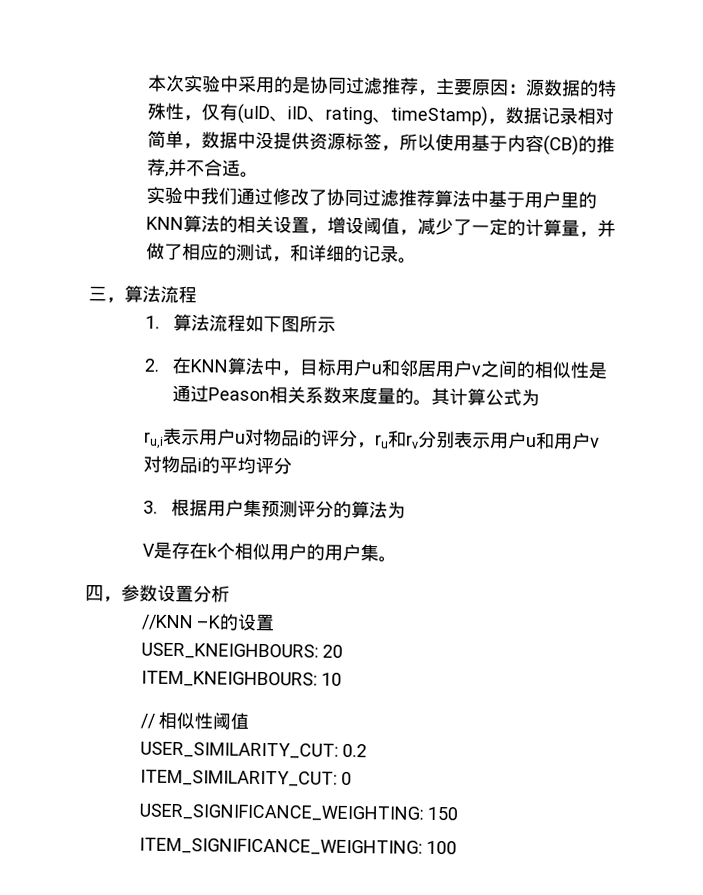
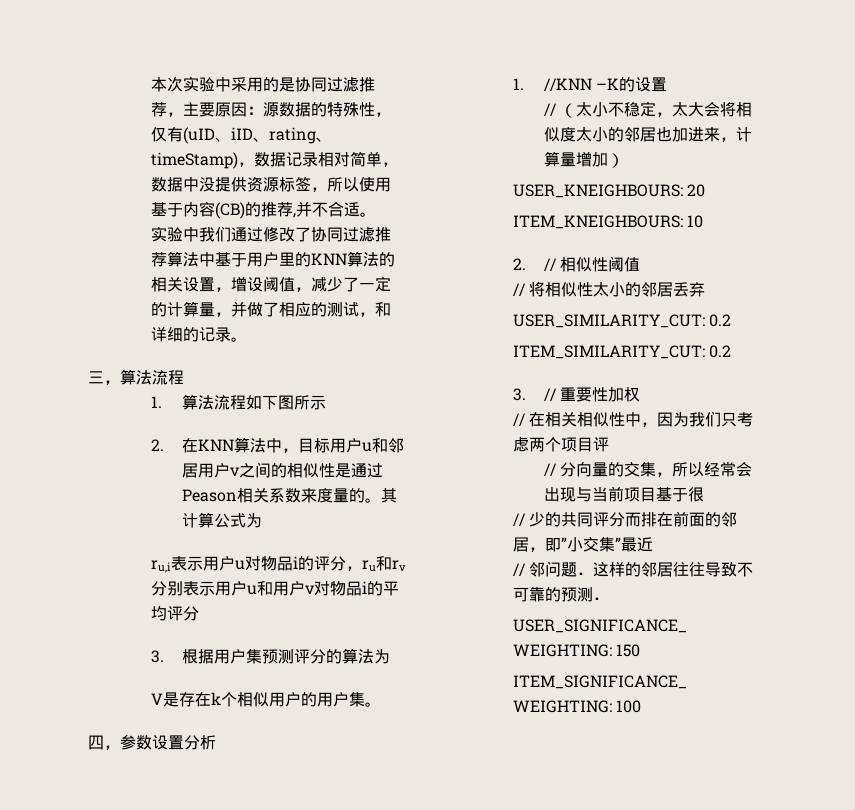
(230, 594) none -> [512,78,524,90] 1.
(276, 622) none -> [543,101,753,118] [543,127,752,142] [543,151,624,168] // // （太小不稳定，太大会将相似度太小的邻居也加进来，计算量增加）
(343, 679) none -> [512,258,526,270] 2.
[139,741,368,759] [139,769,353,787] USER_SIMILARITY_CUT: 0.2 // ITEM_SIMILARITY_CUT: 0 -> [512,281,705,297] [512,314,731,328] [512,345,731,359] [512,387,641,402] [512,412,753,427] [512,436,609,452] [543,461,753,477] [543,486,704,502] [512,511,737,527] [512,537,653,552] [512,561,753,577] [512,587,609,602] // 将相似性太小的邻居丢弃 // USER_SIMILARITY_CUT: 0.2 // ITEM_SIMILARITY_CUT: 0.2 // 3. // 重要性加权 // // 在相关相似性中，因为我们只考虑两个项目评 // // 分向量的交集，所以经常会出现与当前项目基于很 // // 少的共同评分而排在前面的邻居，即”小交集”最近 // // 邻问题．这样的邻居往往导致不可靠的预测．

